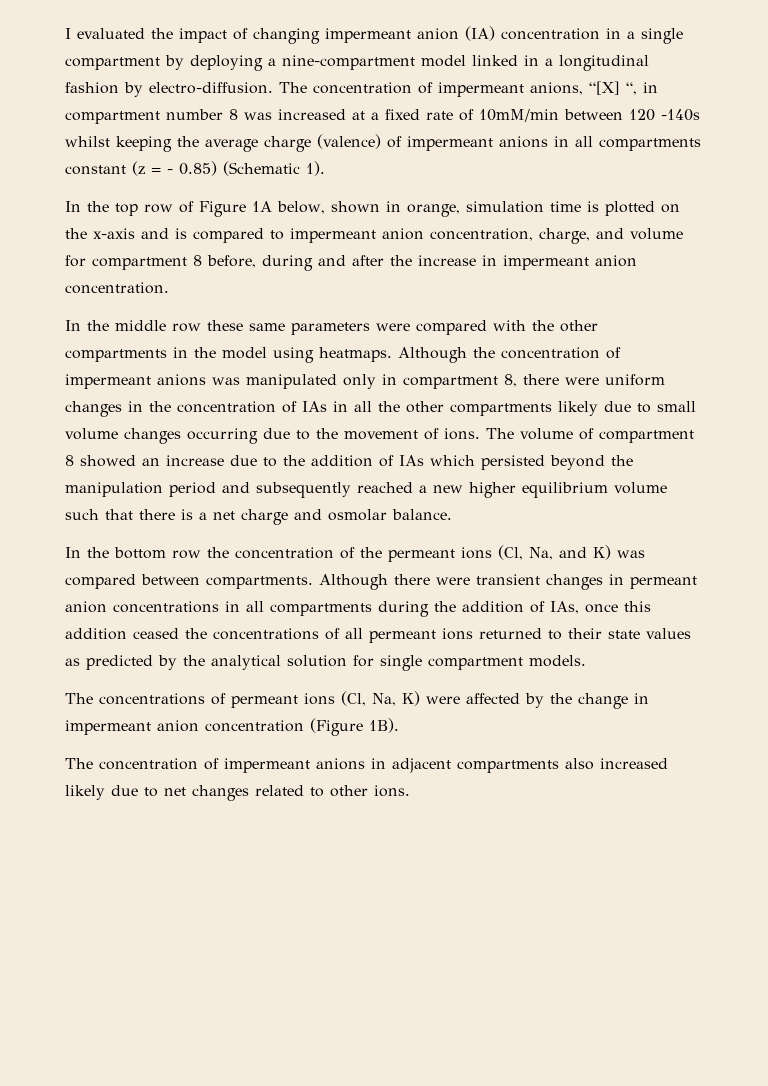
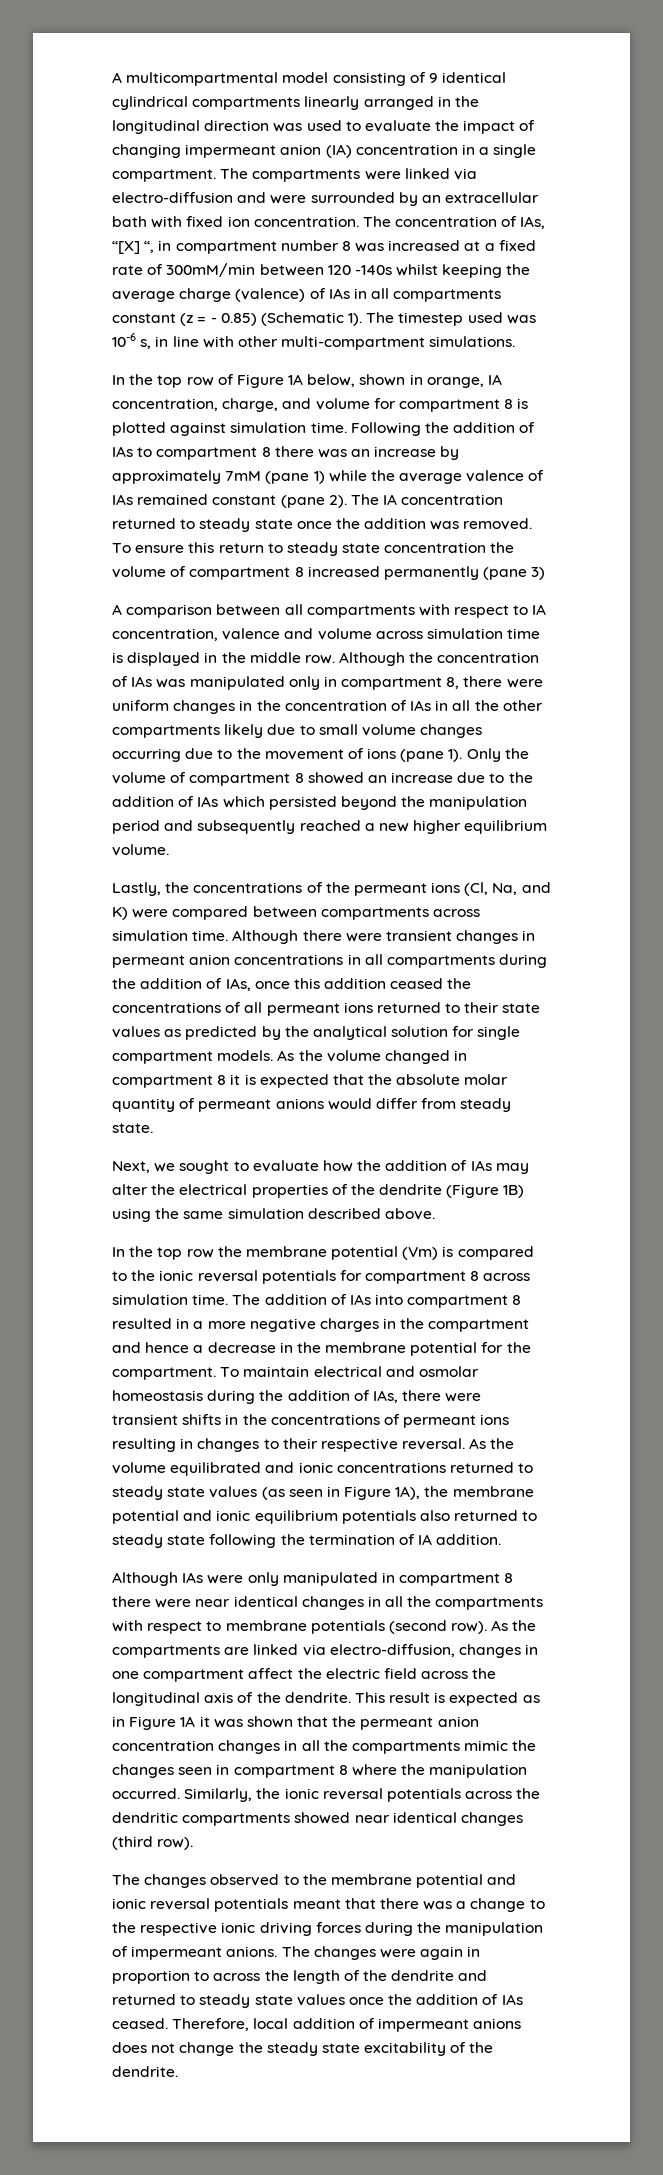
[65,28,145,39] I evaluated -> [112,72,507,86] [112,96,479,110] [112,120,431,134] A multicompartmental model consisting of 9 identical cylindrical compartments linearly arranged in the longitudinal direction was used to evaluate
[65,55,649,71] [65,82,583,97] compartment by deploying a nine-compartment model linked in a longitudinal fashion by electro-diffusion. The concentration of impermeant anions, -> [112,168,477,182] [112,192,540,206] [112,216,546,229] compartment. The compartments were linked via electro-diffusion and were surrounded by an extracellular bath with fixed ion concentration. The concentration of IAs,
[479,109,559,122] 10mM/min -> [166,263,256,277] 300mM/min
[407,136,548,151] impermeant anions -> [328,288,350,299] IAs
(325, 168) none -> [366,312,536,326] [112,333,516,350] The timestep used was 10-6 s, in line with other multi-compartment simulations.
[465,201,680,216] [65,228,424,243] simulation time is plotted on the x-axis and is compared to impermeant anion -> [488,374,503,385] IA
[207,255,637,271] [65,282,169,294] [65,320,598,335] [65,347,392,363] before, during and after the increase in impermeant anion concentration. // In the middle row these same parameters were compared with the other compartments in the model using heatmaps. -> [517,398,529,409] [112,422,536,436] [112,446,460,460] [112,470,545,484] [112,494,504,508] [112,518,533,532] [112,542,515,556] [112,566,546,580] [112,604,547,618] [112,628,541,641] [112,652,335,666] is plotted against simulation time. Following the addition of IAs to compartment 8 there was an increase by approximately 7mM (pane 1) while the average valence of IAs remained constant (pane 2). The IA concentration returned to steady state once the addition was removed. To ensure this return to steady state concentration the volume of compartment 8 increased permanently (pane 3) // A comparison between all compartments with respect to IA concentration, valence and volume across simulation time is displayed in the middle row.
[65,374,206,389] impermeant anions -> [131,676,153,687] IAs
[444,428,514,440] ions. The -> [367,748,529,762] ions (pane 1). Only the
[614,482,667,494] [65,509,452,525] [65,547,334,559] volume such that there is a net charge and osmolar balance. // In the bottom row the concentration -> [112,844,169,856] [112,882,303,896] volume. // Lastly, the concentrations
[617,550,645,558] was -> [132,909,169,918] were
[206,576,313,589] compartments. -> [320,907,480,920] [112,930,229,941] compartments across simulation time.
[65,691,649,709] [65,718,399,736] [65,758,668,773] [65,785,410,801] // The concentrations of permeant ions (Cl, Na, K) were affected by the change in impermeant anion concentration (Figure 1B). // The concentration of impermeant anions in adjacent compartments also increased likely due to net changes related to other ions. -> [277,1050,468,1064] [112,1074,509,1088] [112,1098,512,1112] [112,1123,153,1133] [112,1160,529,1174] [112,1184,525,1198] [112,1208,435,1222] [112,1246,534,1260] [112,1270,531,1284] [112,1294,522,1308] [112,1318,530,1332] [112,1342,531,1356] [112,1366,479,1380] [112,1390,482,1404] [112,1414,510,1428] [112,1438,515,1452] [112,1462,534,1476] [112,1486,534,1500] [112,1510,538,1524] [112,1534,502,1548] [112,1572,514,1586] [112,1596,544,1610] [112,1620,537,1634] [112,1644,539,1658] [112,1668,497,1682] [112,1692,540,1706] [112,1716,479,1730] [112,1740,537,1754] [112,1764,528,1778] [112,1788,541,1802] [112,1812,523,1826] [112,1836,194,1850] [112,1874,517,1888] [112,1898,545,1912] [112,1922,544,1936] [112,1946,481,1960] [112,1970,488,1984] [112,1994,523,2008] [112,2018,522,2032] [112,2042,494,2056] [112,2066,178,2077] As the volume changed in compartment 8 it is expected that the absolute molar quantity of permeant anions would differ from steady state. // Next, we sought to evaluate how the addition of IAs may alter the electrical properties of the dendrite (Figure 1B) using the same simulation described above. // In the top row the membrane potential (Vm) is compared to the ionic reversal potentials for compartment 8 across simulation time. The addition of IAs into compartment 8 resulted in a more negative charges in the compartment and hence a decrease in the membrane potential for the compartment. To maintain electrical and osmolar homeostasis during the addition of IAs, there were transient shifts in the concentrations of permeant ions resulting in changes to their respective reversal. As the volume equilibrated and ionic concentrations returned to steady state values (as seen in Figure 1A), the membrane potential and ionic equilibrium potentials also returned to steady state following the termination of IA addition. // Although IAs were only manipulated in compartment 8 there were near identical changes in all the compartments with respect to membrane potentials (second row). As the compartments are linked via electro-diffusion, changes in one compartment affect the electric field across the longitudinal axis of the dendrite. This result is expected as in Figure 1A it was shown that the permeant anion concentration changes in all the compartments mimic the changes seen in compartment 8 where the manipulation occurred. Similarly, the ionic reversal potentials across the dendritic compartments showed near identical changes (third row). // The changes observed to the membrane potential and ionic reversal potentials meant that there was a change to the respective ionic driving forces during the manipulation of impermeant anions. The changes were again in proportion to across the length of the dendrite and returned to steady state values once the addition of IAs ceased. Therefore, local addition of impermeant anions does not change the steady state excitability of the dendrite.

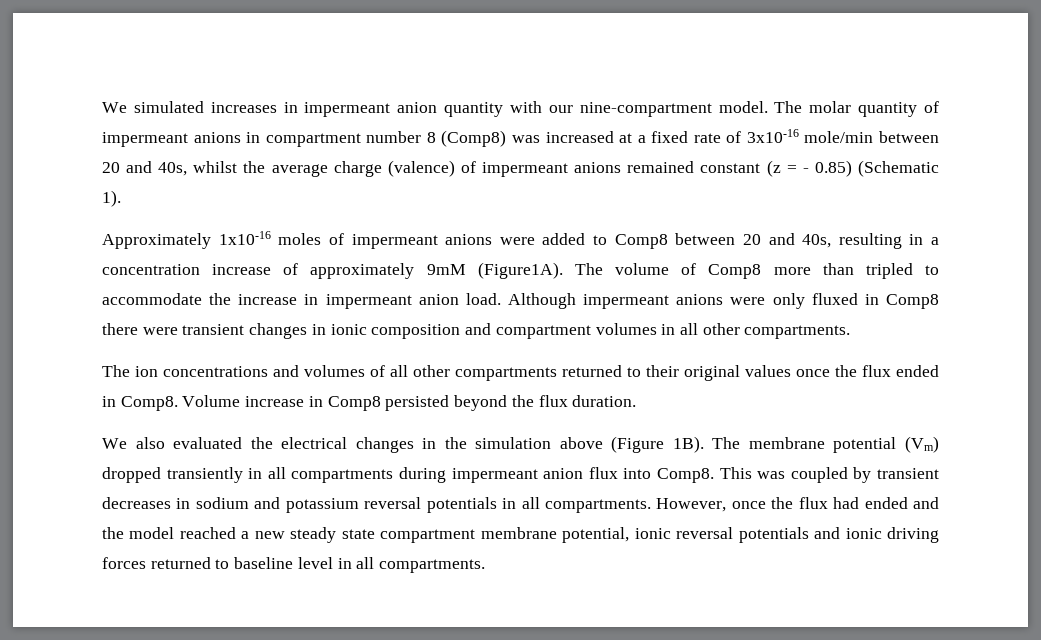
[112,72,507,86] [112,96,479,110] [112,120,536,134] [112,144,537,158] [112,168,477,182] [112,192,540,206] [112,216,546,229] [112,241,155,254] A multicompartmental model consisting of 9 identical cylindrical compartments linearly arranged in the longitudinal direction was used to evaluate the impact of changing impermeant anion (IA) concentration in a single compartment. The compartments were linked via electro-diffusion and were surrounded by an extracellular bath with fixed ion concentration. The concentration of IAs, “[X] “, -> [102,101,939,117] [102,132,241,147] We simulated increases in impermeant anion quantity with our nine-compartment model. The molar quantity of impermeant anions
(351, 246) none -> [441,130,507,147] (Comp8)
[166,263,503,278] 300mM/min between 120 -140s whilst keeping -> [746,129,939,143] [102,161,238,176] 3x10-16 mole/min between 20 and 40s, whilst
[328,288,502,302] IAs in all compartments -> [482,161,695,177] impermeant anions remained
[366,312,536,326] [112,333,516,350] [112,374,503,388] [112,398,529,412] [112,422,536,436] [112,446,460,460] [112,470,545,484] [112,494,504,508] [112,518,533,532] [112,542,515,556] [112,566,546,580] [112,604,547,618] [112,628,541,641] [112,652,540,666] [112,676,543,690] [112,700,543,714] [112,724,483,738] [112,748,529,762] [112,772,533,786] [112,796,528,810] [112,820,548,834] [112,844,169,856] [112,882,551,896] [112,906,480,920] [112,930,299,944] The timestep used was 10-6 s, in line with other multi-compartment simulations. // In the top row of Figure 1A below, shown in orange, IA concentration, charge, and volume for compartment 8 is plotted against simulation time. Following the addition of IAs to compartment 8 there was an increase by approximately 7mM (pane 1) while the average valence of IAs remained constant (pane 2). The IA concentration returned to steady state once the addition was removed. To ensure this return to steady state concentration the volume of compartment 8 increased permanently (pane 3) // A comparison between all compartments with respect to IA concentration, valence and volume across simulation time is displayed in the middle row. Although the concentration of IAs was manipulated only in compartment 8, there were uniform changes in the concentration of IAs in all the other compartments likely due to small volume changes occurring due to the movement of ions (pane 1). Only the volume of compartment 8 showed an increase due to the addition of IAs which persisted beyond the manipulation period and subsequently reached a new higher equilibrium volume. // Lastly, the concentrations of the permeant ions (Cl, Na, and K) were compared between compartments across simulation time. Although -> [102,231,939,249] [102,262,940,279] [102,293,939,309] // Approximately 1x10-16 moles of impermeant anions were added to Comp8 between 20 and 40s, resulting in a concentration increase of approximately 9mM (Figure1A). The volume of Comp8 more than tripled to accommodate the increase in impermeant anion load. Although impermeant anions were only fluxed in Comp8
[112,954,548,968] [112,978,472,991] [112,1002,541,1016] [112,1026,521,1040] [112,1050,468,1064] [112,1074,509,1088] [112,1098,512,1112] [112,1123,153,1133] [112,1160,529,1174] [112,1184,525,1198] [112,1208,435,1222] [112,1246,534,1260] [112,1270,531,1284] [112,1294,522,1308] [112,1318,530,1332] [112,1342,531,1356] [112,1366,479,1380] [112,1390,482,1404] [112,1414,510,1428] [112,1438,515,1452] [112,1462,534,1476] [112,1486,534,1500] [112,1510,538,1524] [112,1534,502,1548] [112,1572,514,1586] [112,1596,544,1610] [112,1620,537,1634] [112,1644,539,1658] [112,1668,497,1682] [112,1692,540,1706] [112,1716,479,1730] [112,1740,537,1754] [112,1764,528,1778] [112,1788,541,1802] [112,1812,523,1826] [112,1836,194,1850] [112,1874,517,1888] [112,1898,545,1912] [112,1922,544,1936] [112,1946,481,1960] [112,1970,488,1984] [112,1994,523,2008] [112,2018,522,2032] [112,2042,494,2056] [112,2066,178,2077] permeant anion concentrations in all compartments during the addition of IAs, once this addition ceased the concentrations of all permeant ions returned to their state values as predicted by the analytical solution for single compartment models. As the volume changed in compartment 8 it is expected that the absolute molar quantity of permeant anions would differ from steady state. // Next, we sought to evaluate how the addition of IAs may alter the electrical properties of the dendrite (Figure 1B) using the same simulation described above. // In the top row the membrane potential (Vm) is compared to the ionic reversal potentials for compartment 8 across simulation time. The addition of IAs into compartment 8 resulted in a more negative charges in the compartment and hence a decrease in the membrane potential for the compartment. To maintain electrical and osmolar homeostasis during the addition of IAs, there were transient shifts in the concentrations of permeant ions resulting in changes to their respective reversal. As the volume equilibrated and ionic concentrations returned to steady state values (as seen in Figure 1A), the membrane potential and ionic equilibrium potentials also returned to steady state following the termination of IA addition. // Although IAs were only manipulated in compartment 8 there were near identical changes in all the compartments with respect to membrane potentials (second row). As the compartments are linked via electro-diffusion, changes in one compartment affect the electric field across the longitudinal axis of the dendrite. This result is expected as in Figure 1A it was shown that the permeant anion concentration changes in all the compartments mimic the changes seen in compartment 8 where the manipulation occurred. Similarly, the ionic reversal potentials across the dendritic compartments showed near identical changes (third row). // The changes observed to the membrane potential and ionic reversal potentials meant that there was a change to the respective ionic driving forces during the manipulation of impermeant anions. The changes were again in proportion to across the length of the dendrite and returned to steady state values once the addition of IAs ceased. Therefore, local addition of impermeant anions does not change the steady state excitability of the dendrite. -> [330,323,851,339] [102,365,939,381] [102,395,637,411] [102,436,939,453] [102,467,940,483] [102,497,939,513] [102,527,940,543] [102,557,486,573] ionic composition and compartment volumes in all other compartments. // The ion concentrations and volumes of all other compartments returned to their original values once the flux ended in Comp8. Volume increase in Comp8 persisted beyond the flux duration. // We also evaluated the electrical changes in the simulation above (Figure 1B). The membrane potential (Vm) dropped transiently in all compartments during impermeant anion flux into Comp8. This was coupled by transient decreases in sodium and potassium reversal potentials in all compartments. However, once the flux had ended and the model reached a new steady state compartment membrane potential, ionic reversal potentials and ionic driving forces returned to baseline level in all compartments.

